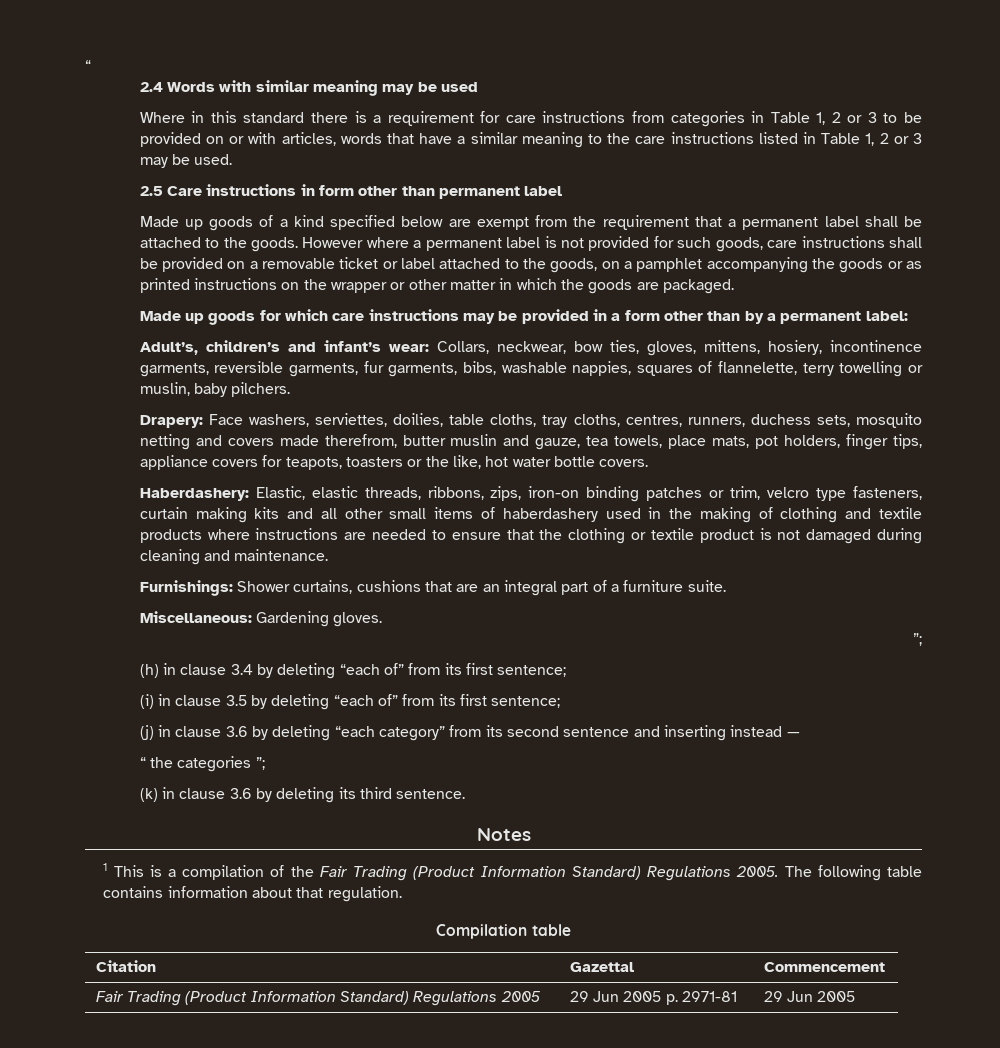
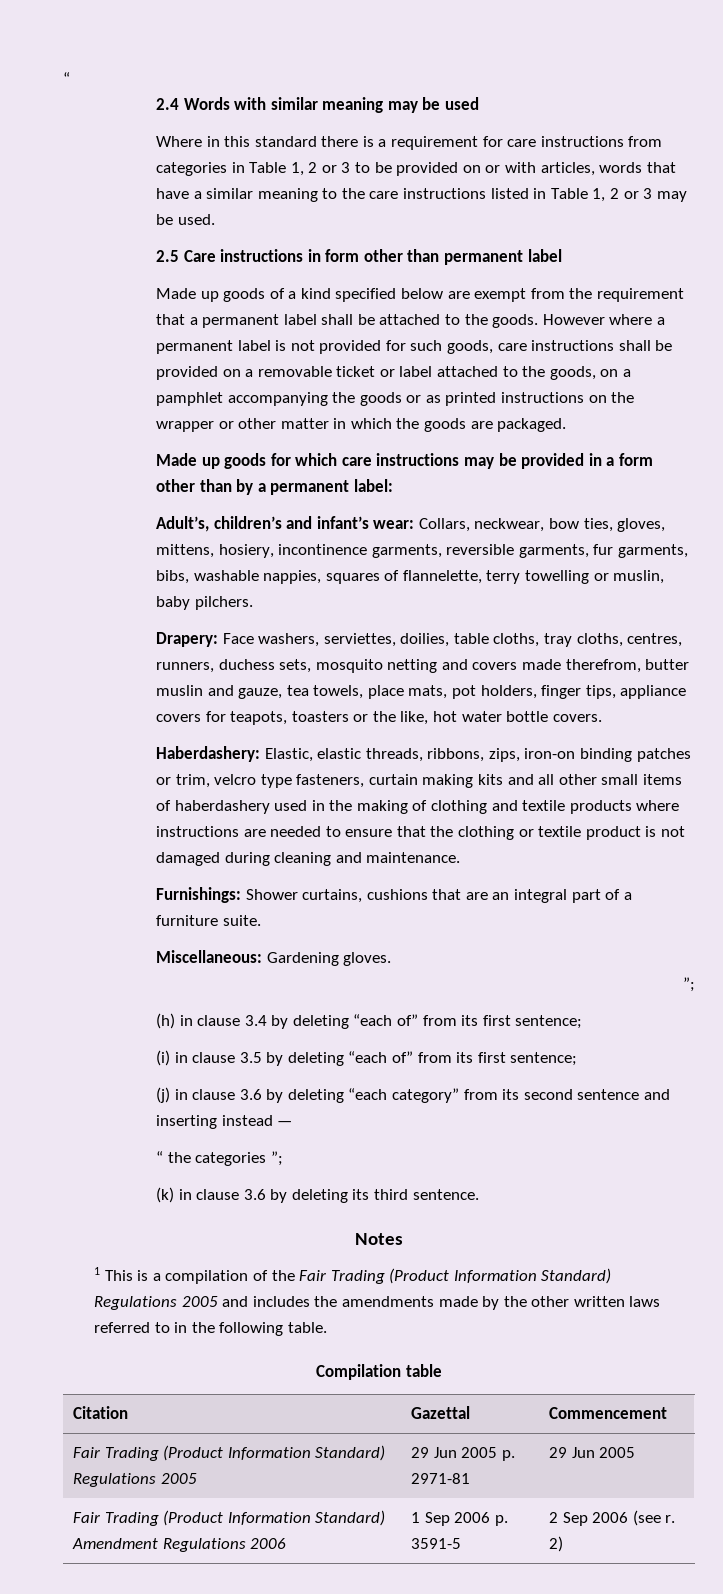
[736,865,923,881] [103,886,402,902] 2005. The following table contains information about that regulation. -> [181,1296,661,1310] [93,1322,327,1336] 2005 and includes the amendments made by the other written laws referred to in the following table.
(856, 996) none -> [72,1510,386,1526] [71,1538,287,1552] [410,1512,508,1526] [410,1538,461,1549] [548,1510,676,1526] [548,1536,563,1552] // Fair Trading (Product Information Standard) Amendment Regulations 2006 | 1 Sep 2006 p. 3591-5 | 2 Sep 2006 (see r. 2)

